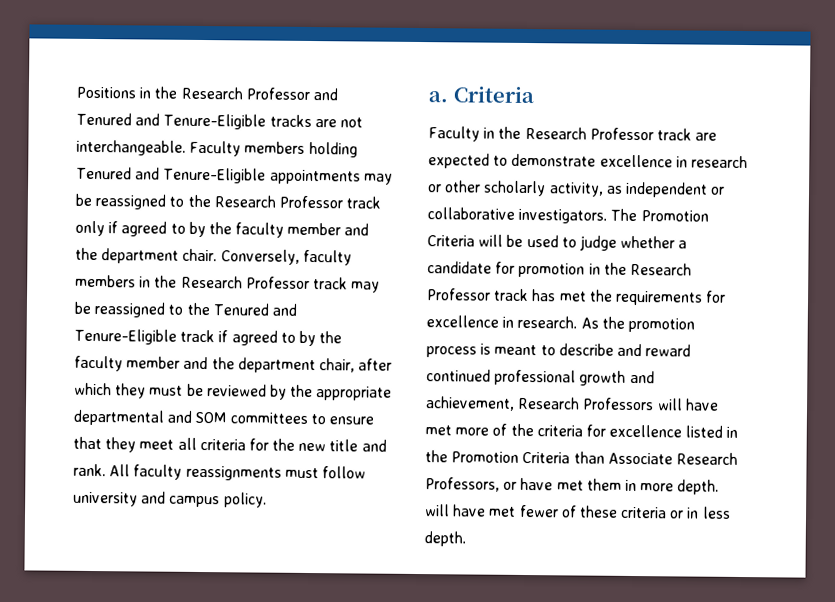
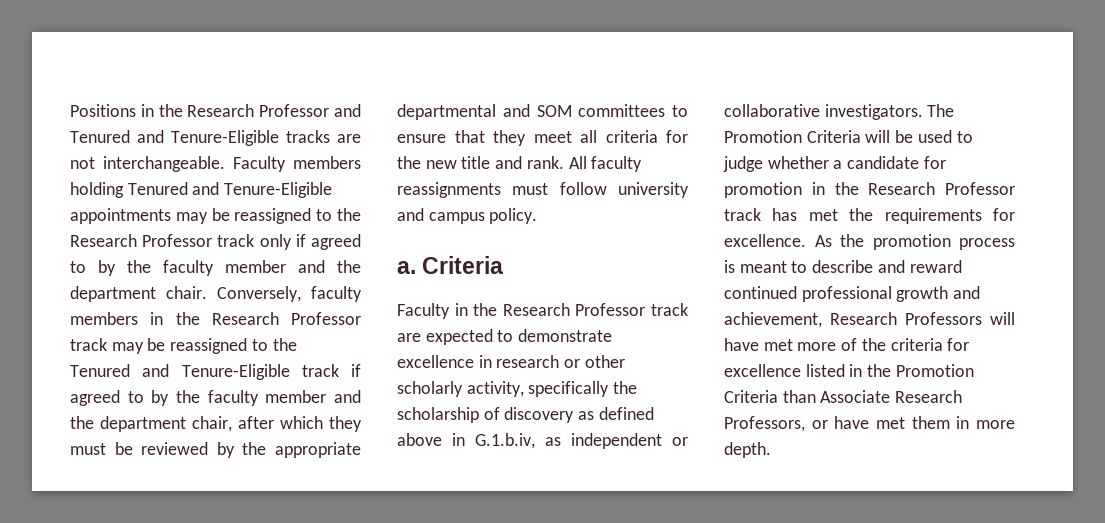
(604, 189) none -> [528,381,638,397] [397,407,654,423] [397,433,535,449] specifically the scholarship of discovery as defined above in G.1.b.iv,
[426,315,578,329] excellence in research. -> [724,234,806,247] excellence.
[425,504,731,519] [424,531,466,547] will have met fewer of these criteria or in less depth. -> (771, 450) none

